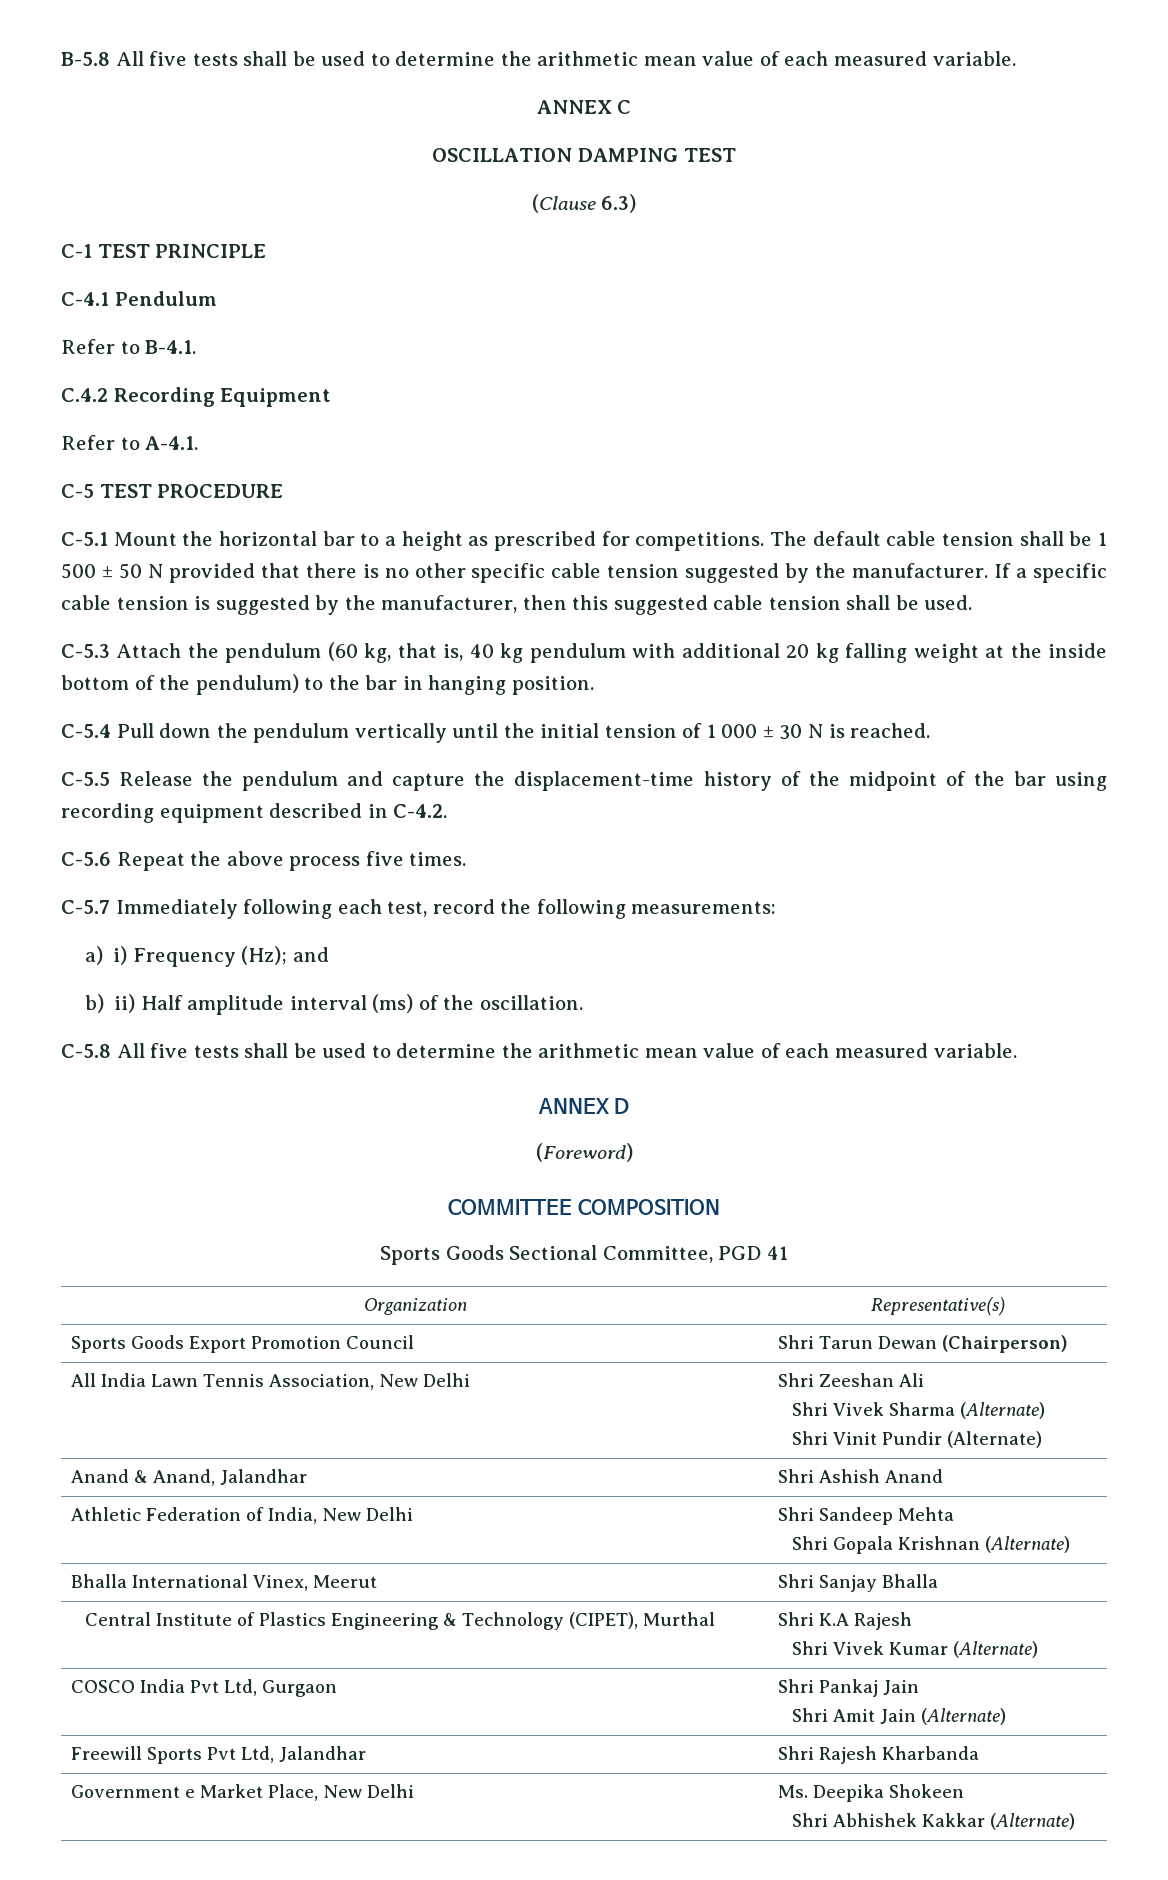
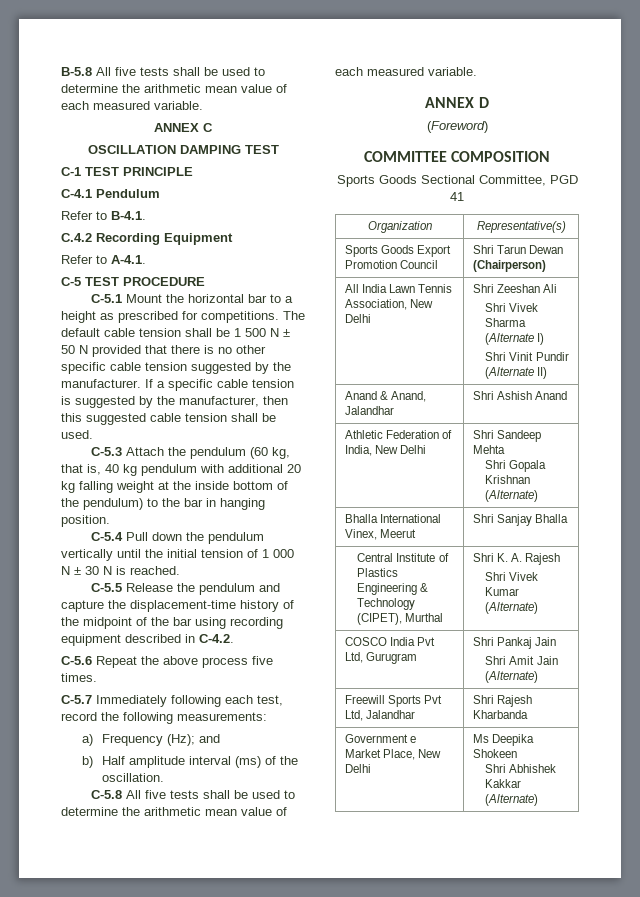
[531,194,637,213] // (Clause 6.3) -> (279, 149) none
(96, 571) none -> [270,328,279,337] N
(758, 731) none -> [61,566,70,575] N
[113,946,128,965] i) -> (93, 740) none
[114,994,136,1013] ii) -> (93, 762) none
[960,1402,1046,1419] (Alternate) -> [485,333,545,345] (Alternate I)
[947,1431,1043,1448] (Alternate) -> [485,367,548,379] (Alternate II)
[819,1613,850,1626] K.A -> [497,553,523,562] K. A.
[262,1680,338,1697] Gurgaon -> [366,652,418,664] Gurugram
[778,1785,809,1798] Ms. -> [473,734,490,743] Ms

